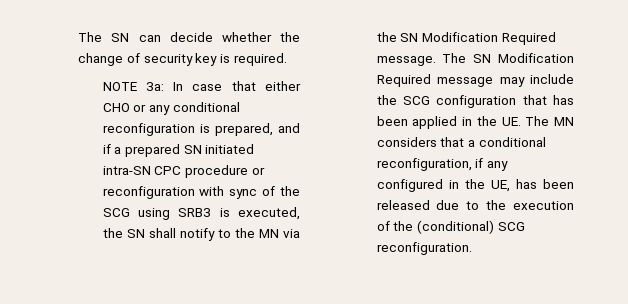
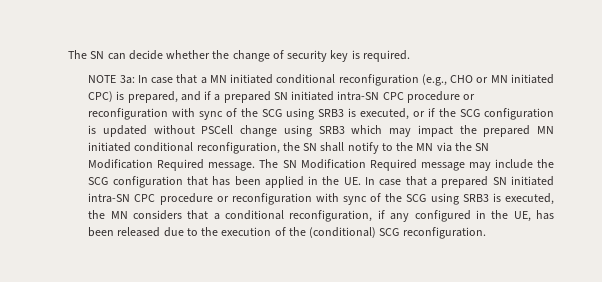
[265,81,301,91] [102,102,240,115] [102,123,195,136] either CHO or any conditional reconfiguration -> [200,74,554,86] [88,91,114,102] a MN initiated conditional reconfiguration (e.g., CHO or MN initiated CPC)
(300, 213) none -> [413,108,554,120] [88,125,554,137] [88,142,280,154] or if the SCG configuration is updated without PSCell change using SRB3 which may impact the prepared MN initiated conditional reconfiguration,
[525,116,550,126] The -> [365,176,554,188] [88,193,555,205] [88,210,106,219] In case that a prepared SN initiated intra-SN CPC procedure or reconfiguration with sync of the SCG using SRB3 is executed, the

